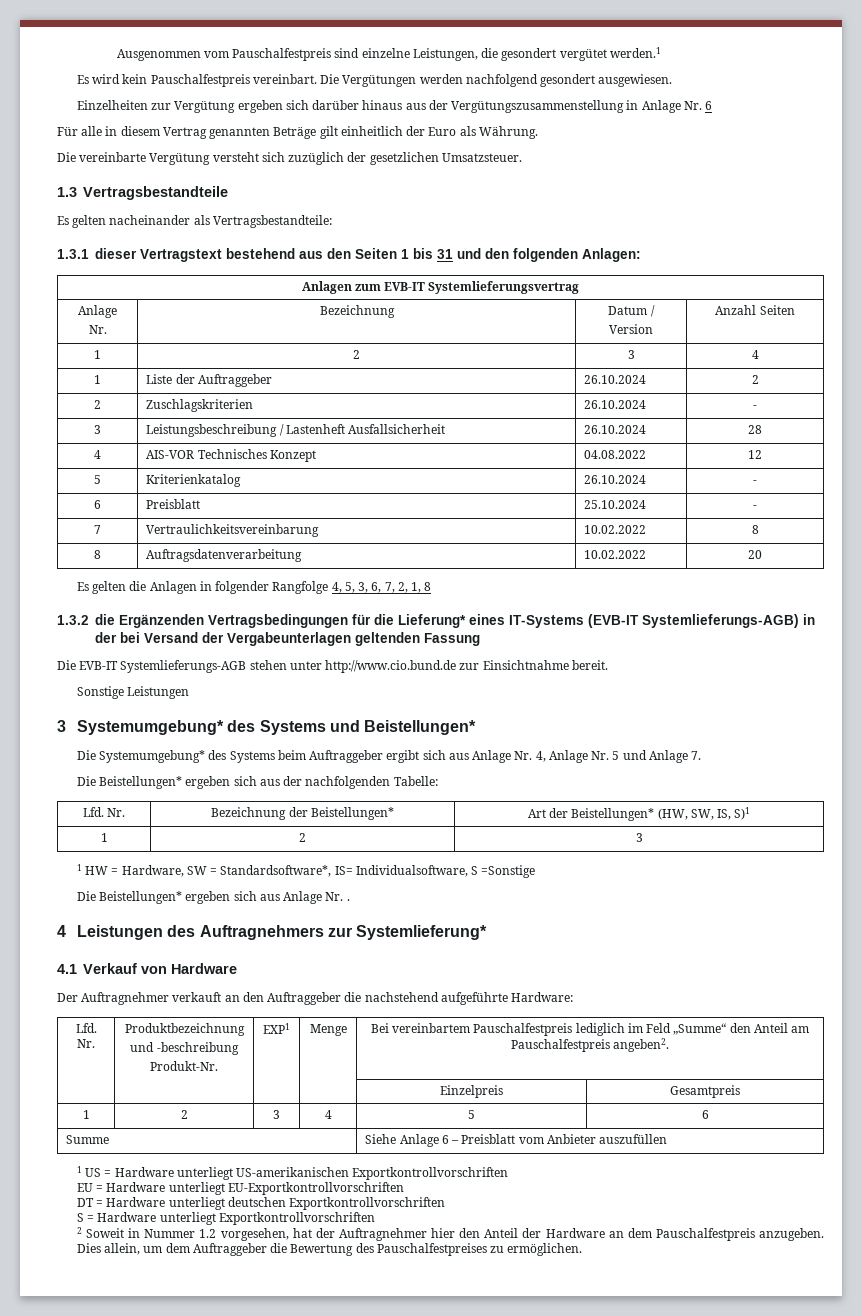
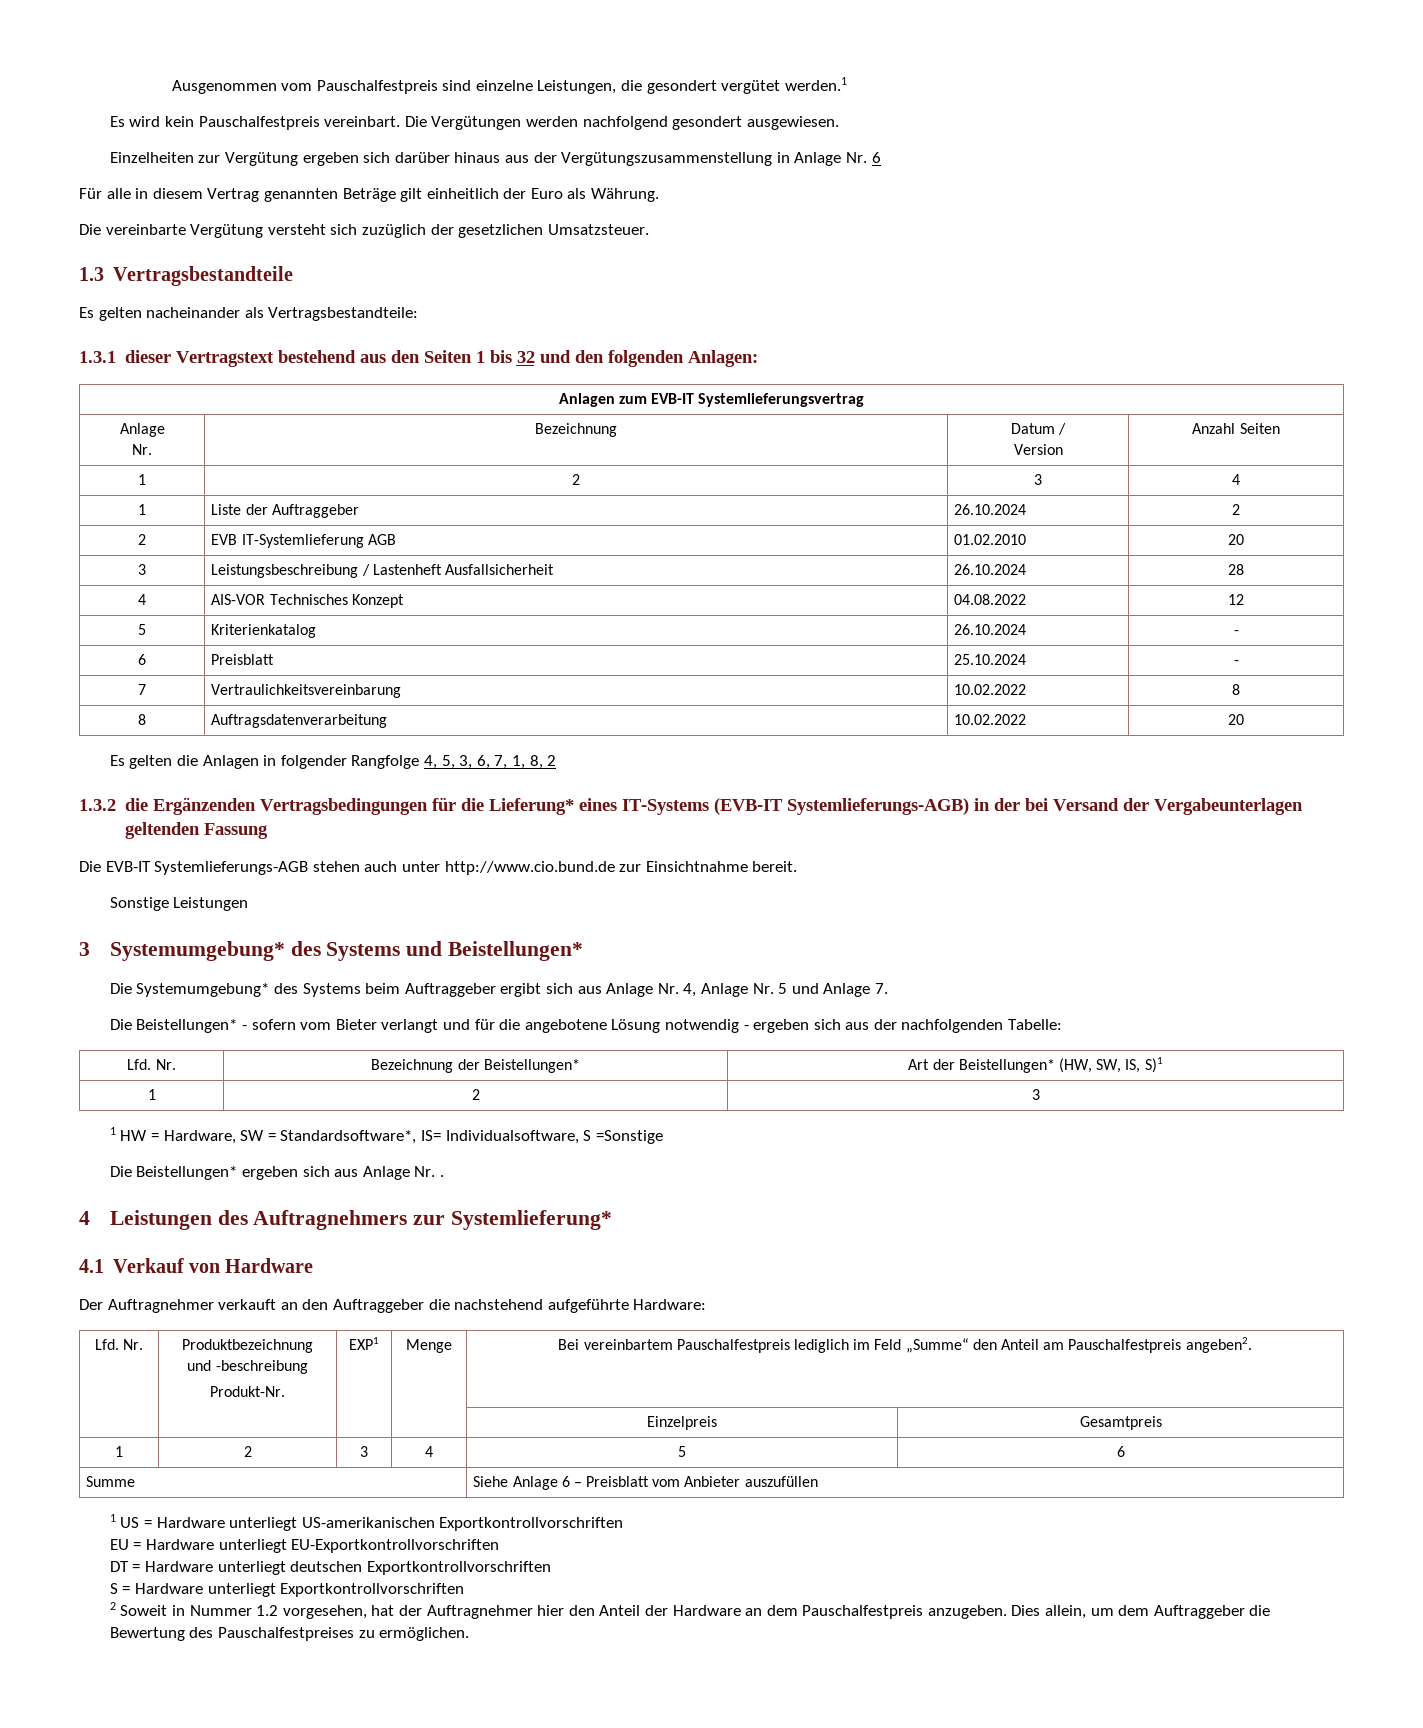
[437,249,453,259] 31 -> [516,351,535,363] 32
[146,399,254,412] [584,400,647,409] [753,405,757,409] Zuschlagskriterien | 26.10.2024 | - -> [211,534,396,548] [954,534,1027,545] [1228,534,1244,545] EVB IT-Systemlieferung AGB | 01.02.2010 | 20
[397,582,432,593] 2, 1, 8 -> [511,755,557,769] 1, 8, 2
(287, 665) none -> [364,861,398,872] auch
(183, 782) none -> [242,1019,749,1033] - sofern vom Bieter verlangt und für die angebotene Lösung notwendig -

